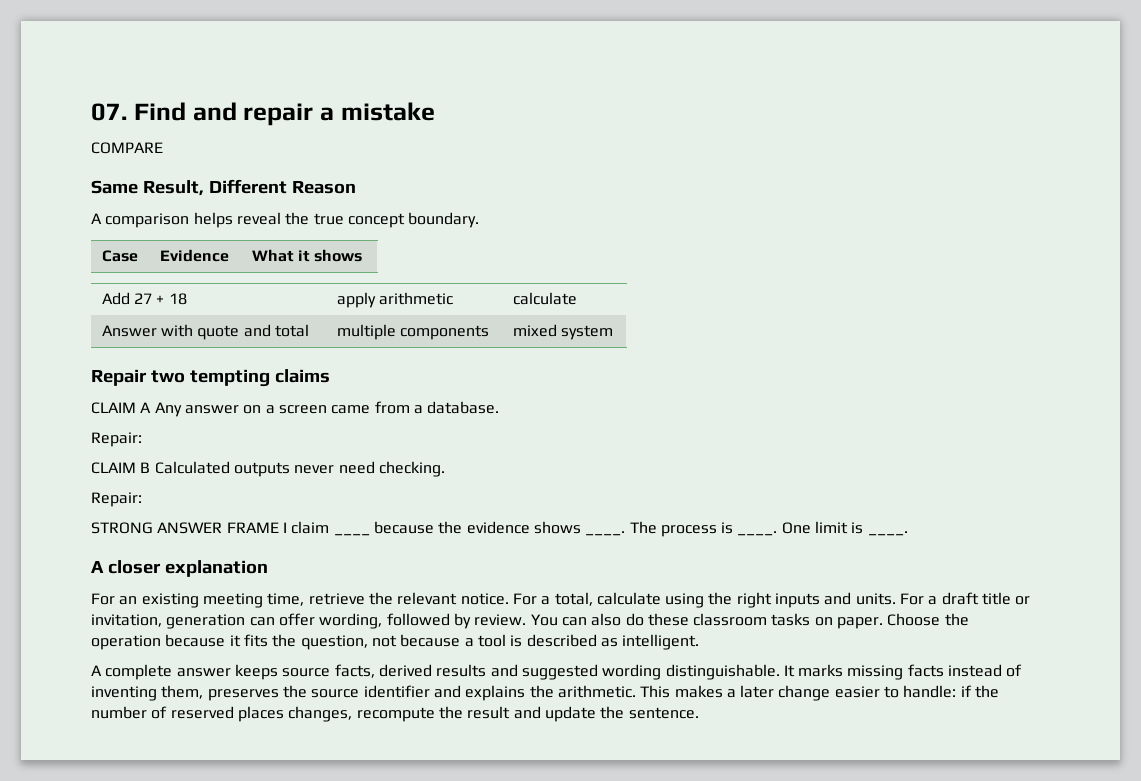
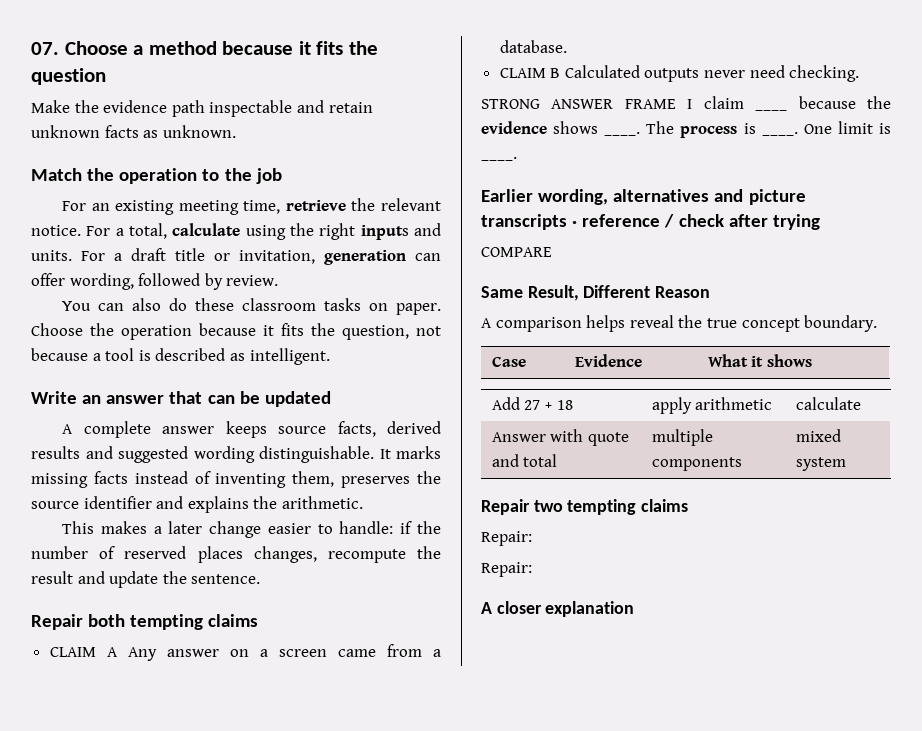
[133,102,435,126] Find and repair a mistake -> [64,41,378,55] [31,68,106,85] [31,100,373,117] [31,125,236,138] [31,168,282,184] [62,198,442,215] [31,223,441,240] [31,248,441,265] [31,273,279,290] [62,298,441,315] [31,323,441,340] [31,348,330,365] [31,391,331,407] [62,421,441,438] [31,446,441,463] [31,471,441,488] [31,496,363,513] [62,521,442,538] [31,546,441,563] [31,571,261,588] [31,614,259,630] [49,644,442,661] [499,40,567,53] [499,65,860,82] [481,96,744,109] [755,109,788,111] [798,96,891,109] [481,121,891,138] [481,157,517,161] [481,189,806,205] [481,214,820,230] Choose a method because it fits the question // Make the evidence path inspectable and retain unknown facts as unknown. // Match the operation to the job // For an existing meeting time, retrieve the relevant notice. For a total, calculate using the right inputs and units. For a draft title or invitation, generation can offer wording, followed by review. // You can also do these classroom tasks on paper. Choose the operation because it fits the question, not because a tool is described as intelligent. // Write an answer that can be updated // A complete answer keeps source facts, derived results and suggested wording distinguishable. It marks missing facts instead of inventing them, preserves the source identifier and explains the arithmetic. // This makes a later change easier to handle: if the number of reserved places changes, recompute the result and update the sentence. // Repair both tempting claims // CLAIM A Any answer on a screen came from a database. // CLAIM B Calculated outputs never need checking. // STRONG ANSWER FRAME I claim ____ because the evidence shows ____. The process is ____. One limit is ____. // Earlier wording, alternatives and picture transcripts · reference / check after trying
[91,401,500,417] [91,432,142,447] [91,461,445,477] [91,492,142,507] [91,521,908,537] [91,560,268,577] [91,592,1031,608] [91,613,969,629] [91,634,700,650] [91,664,1023,680] [91,685,1000,701] [91,706,699,722] CLAIM A Any answer on a screen came from a database. // Repair: // CLAIM B Calculated outputs never need checking. // Repair: // STRONG ANSWER FRAME I claim ____ because the evidence shows ____. The process is ____. One limit is ____. // A closer explanation // For an existing meeting time, retrieve the relevant notice. For a total, calculate using the right inputs and units. For a draft title or invitation, generation can offer wording, followed by review. You can also do these classroom tasks on paper. Choose the operation because it fits the question, not because a tool is described as intelligent. // A complete answer keeps source facts, derived results and suggested wording distinguishable. It marks missing facts instead of inventing them, preserves the source identifier and explains the arithmetic. This makes a later change easier to handle: if the number of reserved places changes, recompute the result and update the sentence. -> [481,531,532,546] [481,562,532,577] [481,601,635,617] Repair: // Repair: // A closer explanation

